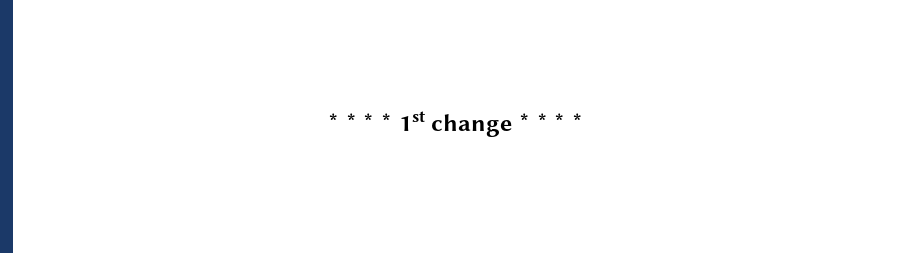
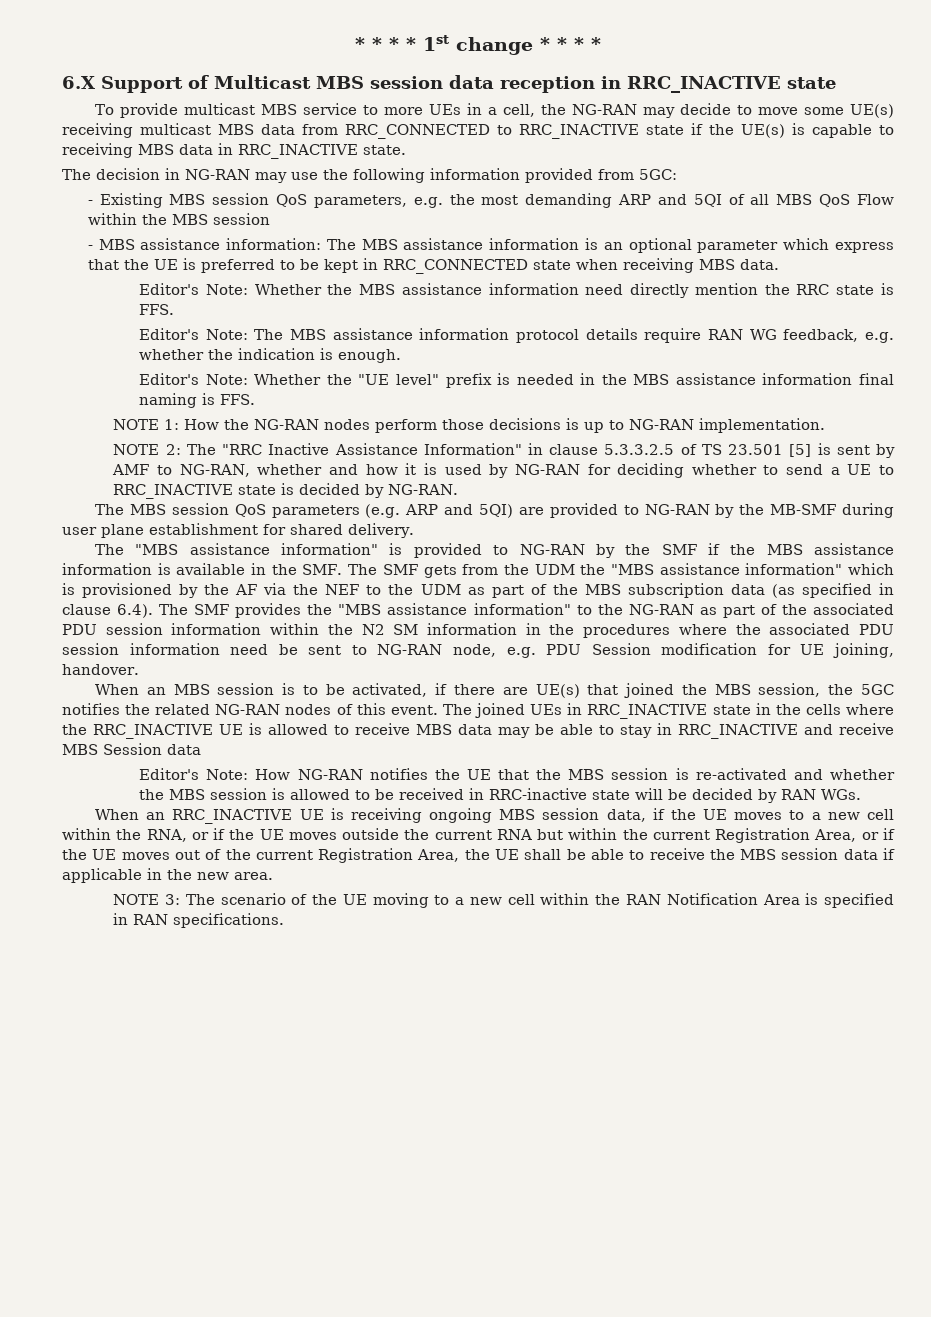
(583, 122) none -> [62,75,836,93] [95,103,894,118] [62,123,894,139] [62,143,406,159] [62,168,677,183] [87,193,894,208] [87,213,270,225] [87,238,894,253] [87,258,779,274] [139,283,894,298] [139,304,175,315] [139,328,894,343] [139,348,402,363] [139,373,894,388] [139,393,256,408] [113,418,826,433] [113,443,896,458] [112,463,894,478] [113,483,459,499] [95,503,895,518] [62,523,414,538] [95,543,894,558] [62,563,894,578] [62,583,894,598] [62,603,894,618] [62,623,894,638] [62,643,894,658] [62,664,139,675] [95,683,895,698] [62,703,895,719] [62,723,894,739] [62,743,201,755] [139,768,896,780] [139,788,862,803] [95,808,894,824] [62,828,896,843] [62,848,895,863] [62,868,273,883] [113,893,894,908] [113,913,285,928] // 6.X Support of Multicast MBS session data reception in RRC_INACTIVE state // To provide multicast MBS service to more UEs in a cell, the NG-RAN may decide to move some UE(s) receiving multicast MBS data from RRC_CONNECTED to RRC_INACTIVE state if the UE(s) is capable to receiving MBS data in RRC_INACTIVE state. // The decision in NG-RAN may use the following information provided from 5GC: // - Existing MBS session QoS parameters, e.g. the most demanding ARP and 5QI of all MBS QoS Flow within the MBS session // - MBS assistance information: The MBS assistance information is an optional parameter which express that the UE is preferred to be kept in RRC_CONNECTED state when receiving MBS data. // Editor's Note: Whether the MBS assistance information need directly mention the RRC state is FFS. // Editor's Note: The MBS assistance information protocol details require RAN WG feedback, e.g. whether the indication is enough. // Editor's Note: Whether the "UE level" prefix is needed in the MBS assistance information final naming is FFS. // NOTE 1: How the NG-RAN nodes perform those decisions is up to NG-RAN implementation. // NOTE 2: The "RRC Inactive Assistance Information" in clause 5.3.3.2.5 of TS 23.501 [5] is sent by AMF to NG-RAN, whether and how it is used by NG-RAN for deciding whether to send a UE to RRC_INACTIVE state is decided by NG-RAN. // The MBS session QoS parameters (e.g. ARP and 5QI) are provided to NG-RAN by the MB-SMF during user plane establishment for shared delivery. // The "MBS assistance information" is provided to NG-RAN by the SMF if the MBS assistance information is available in the SMF. The SMF gets from the UDM the "MBS assistance information" which is provisioned by the AF via the NEF to the UDM as part of the MBS subscription data (as specified in clause 6.4). The SMF provides the "MBS assistance information" to the NG-RAN as part of the associated PDU session information within the N2 SM information in the procedures where the associated PDU session information need be sent to NG-RAN node, e.g. PDU Session modification for UE joining, handover. // When an MBS session is to be activated, if there are UE(s) that joined the MBS session, the 5GC notifies the related NG-RAN nodes of this event. The joined UEs in RRC_INACTIVE state in the cells where the RRC_INACTIVE UE is allowed to receive MBS data may be able to stay in RRC_INACTIVE and receive MBS Session data // Editor's Note: How NG-RAN notifies the UE that the MBS session is re-activated and whether the MBS session is allowed to be received in RRC-inactive state will be decided by RAN WGs. // When an RRC_INACTIVE UE is receiving ongoing MBS session data, if the UE moves to a new cell within the RNA, or if the UE moves outside the current RNA but within the current Registration Area, or if the UE moves out of the current Registration Area, the UE shall be able to receive the MBS session data if applicable in the new area. // NOTE 3: The scenario of the UE moving to a new cell within the RAN Notification Area is specified in RAN specifications.

